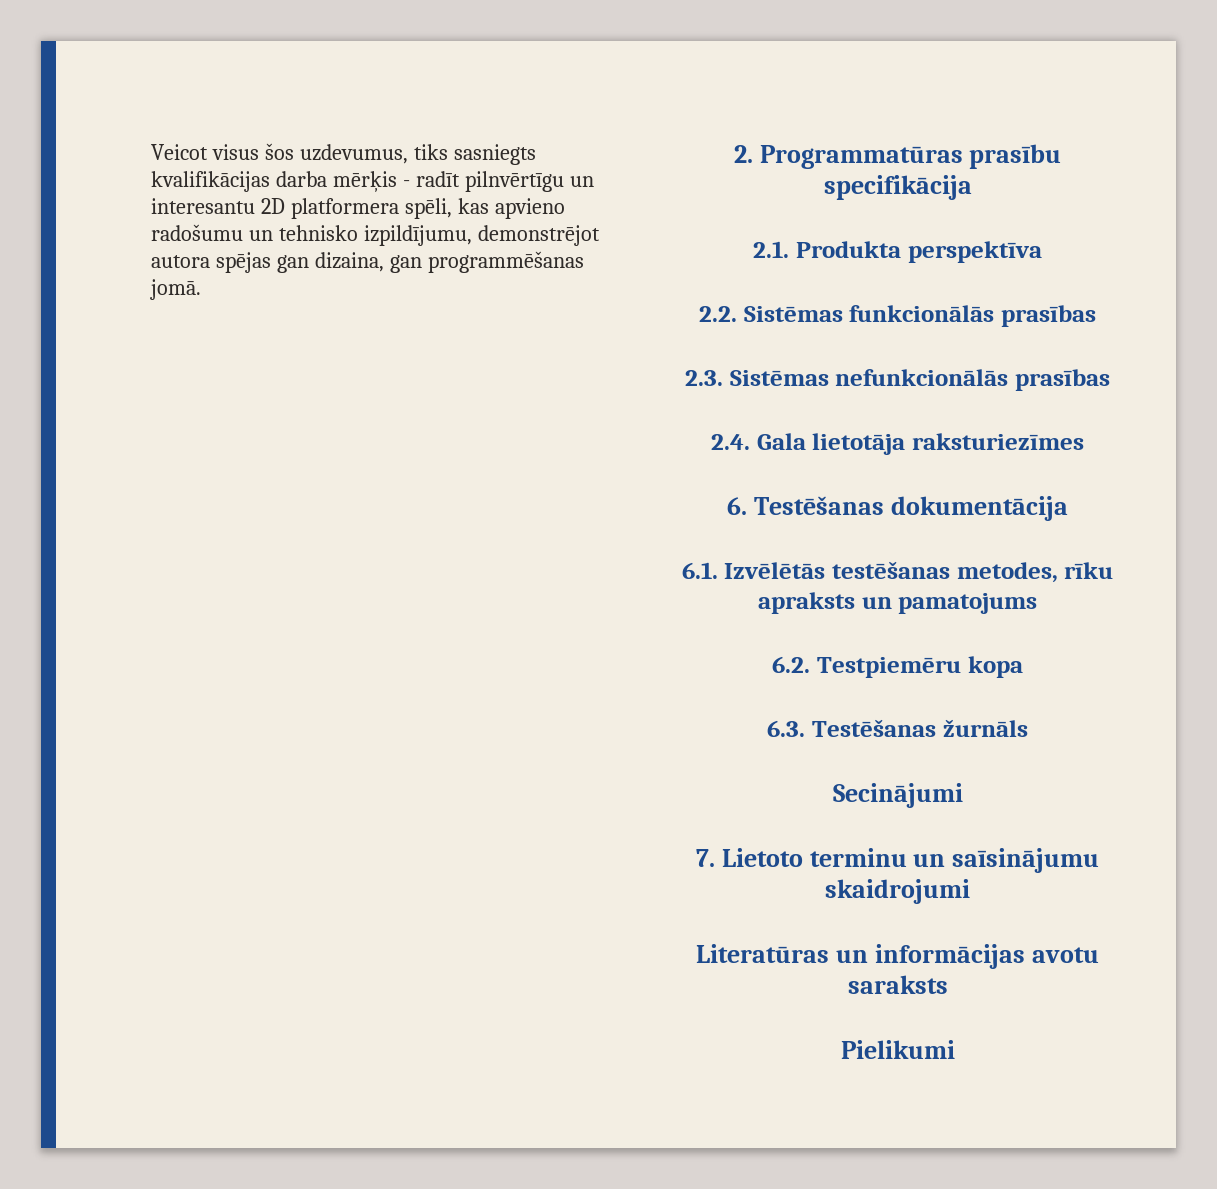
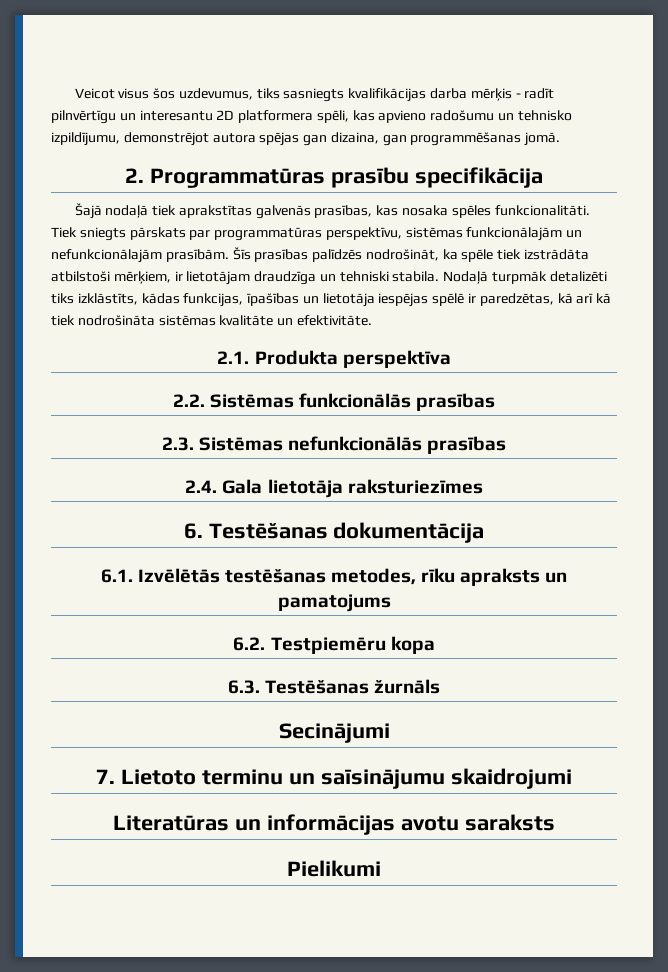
(972, 187) none -> [74,203,590,219] [51,227,583,241] [51,247,590,263] [51,271,607,285] [51,293,612,307] [51,315,372,326] // Šajā nodaļā tiek aprakstītas galvenās prasības, kas nosaka spēles funkcionalitāti. Tiek sniegts pārskats par programmatūras perspektīvu, sistēmas funkcionālajām un nefunkcionālajām prasībām. Šīs prasības palīdzēs nodrošināt, ka spēle tiek izstrādāta atbilstoši mērķiem, ir lietotājam draudzīga un tehniski stabila. Nodaļā turpmāk detalizēti tiks izklāstīts, kādas funkcijas, īpašības un lietotāja iespējas spēlē ir paredzētas, kā arī kā tiek nodrošināta sistēmas kvalitāte un efektivitāte.

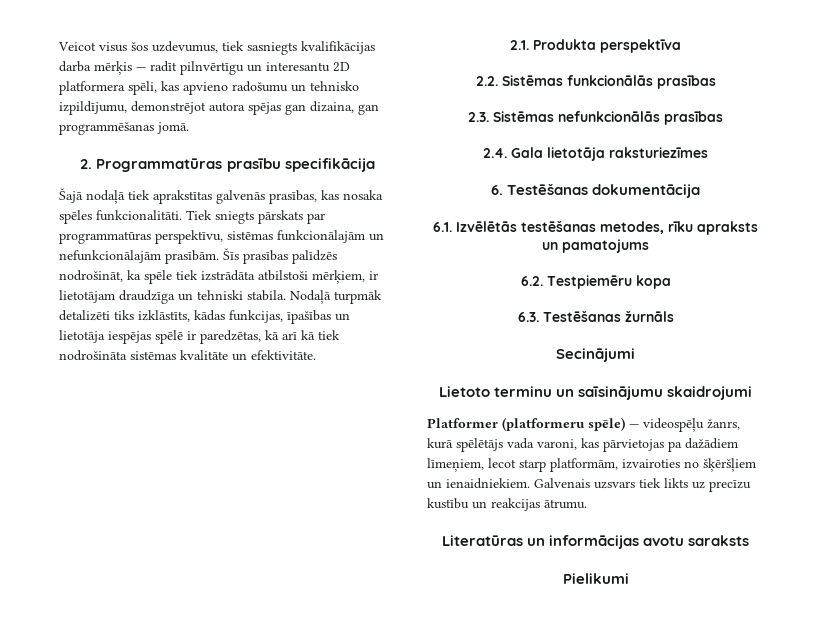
[256,88,280,99] tiks -> [222,41,244,51] tiek
[515,93,521,98] - -> [136,67,146,71] —
[96,769,116,784] 7. -> (635, 355) none
(572, 778) none -> [427,417,740,432] [427,438,738,452] [427,458,756,472] [427,478,751,492] [427,498,587,511] // Platformer (platformeru spēle) — videospēļu žanrs, kurā spēlētājs vada varoni, kas pārvietojas pa dažādiem līmeņiem, lecot starp platformām, izvairoties no šķēršļiem un ienaidniekiem. Galvenais uzsvars tiek likts uz precīzu kustību un reakcijas ātrumu.

